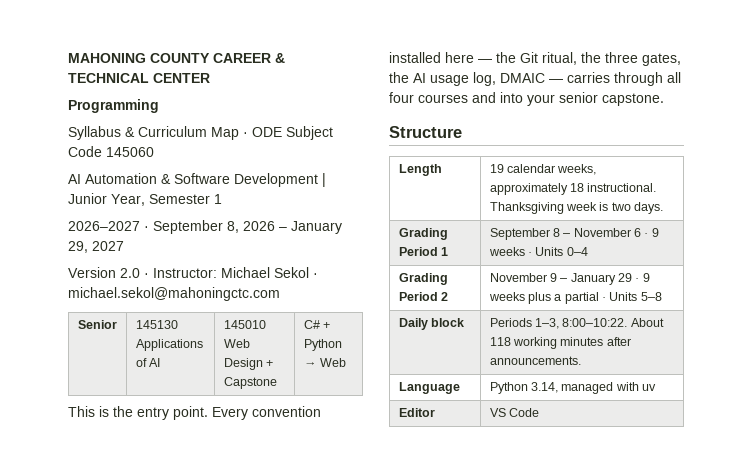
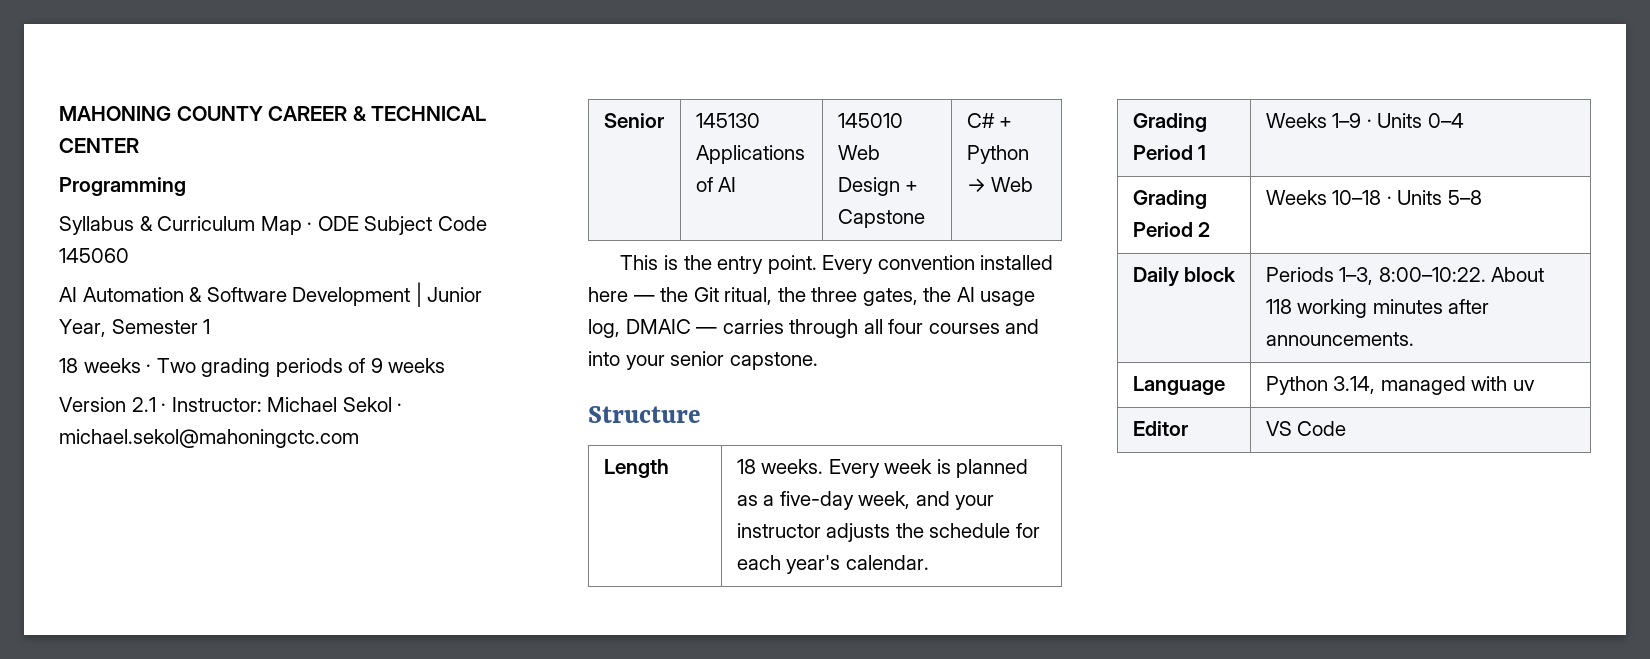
[68,220,342,234] [68,241,124,253] 2026–2027 · September 8, 2026 – January 29, 2027 -> [59,358,446,377] 18 weeks · Two grading periods of 9 weeks
[120,268,140,278] 2.0 -> [131,397,156,412] 2.1
[489,164,597,175] [489,183,657,195] [489,202,663,214] [398,228,448,240] [398,247,448,256] [489,228,659,240] [488,247,525,256] 19 calendar weeks, approximately 18 instructional. Thanksgiving week is two days. // Grading Period 1 | September 8 – November 6 · 9 weeks -> [736,459,1029,478] [736,491,995,510] [736,523,1040,542] [736,555,929,574] [1132,113,1207,132] [1132,145,1207,160] [1265,113,1362,128] 18 weeks. Every week is planned as a five-day week, and your instructor adjusts the schedule for each year's calendar. // Grading Period 1 | Weeks 1–9
[489,273,650,285] [488,292,599,304] November 9 – January 29 · 9 weeks plus a partial -> [1265,190,1382,205] Weeks 10–18

